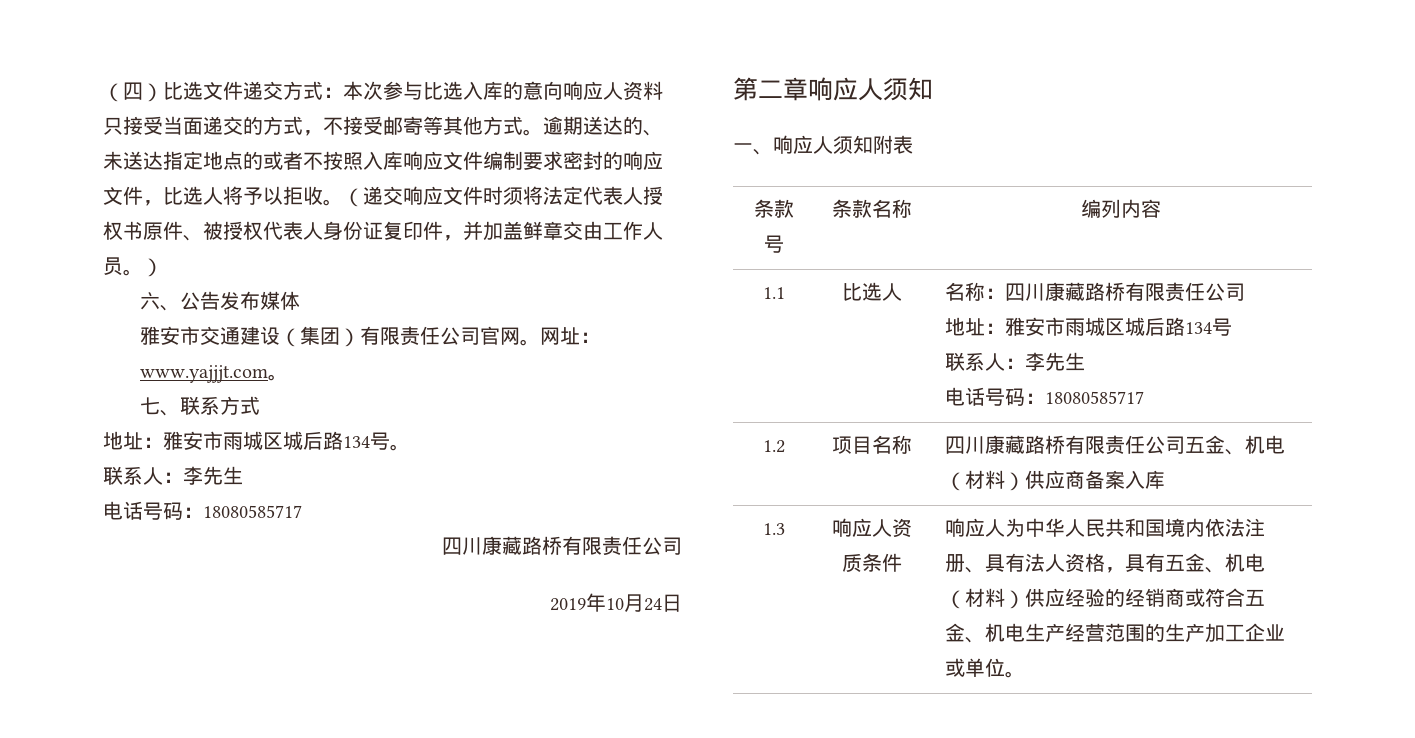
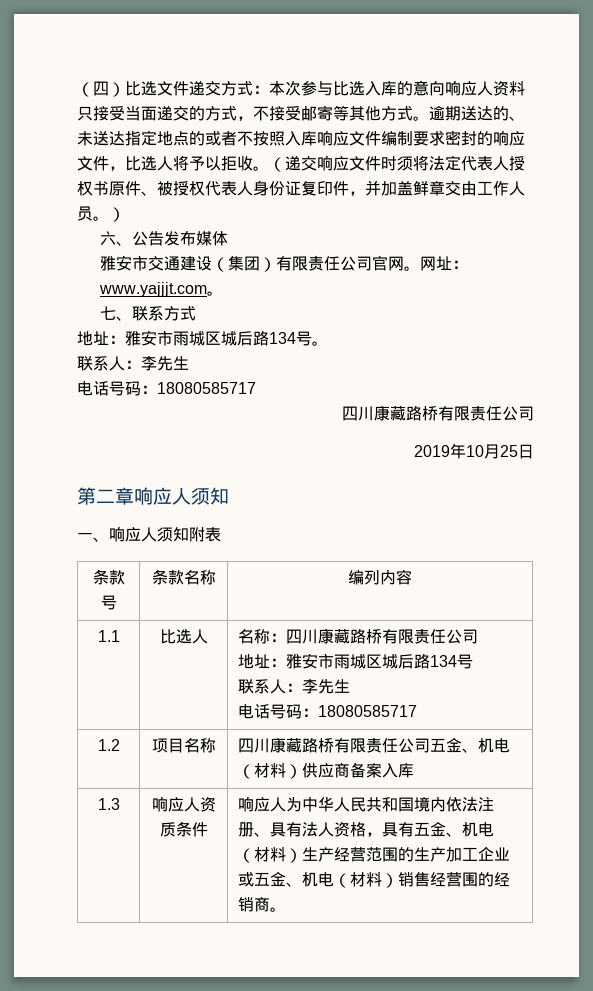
[644,598,662,611] 24 -> [500,445,518,457] 25
[1024,588,1265,607] [944,623,1025,643] 供应经验的经销商或符合五金、机电 -> (302, 855) none
[964,658,1005,677] 单位 -> [253,871,510,888] [237,897,270,912] 五金、机电（材料）销售经营围的经销商

